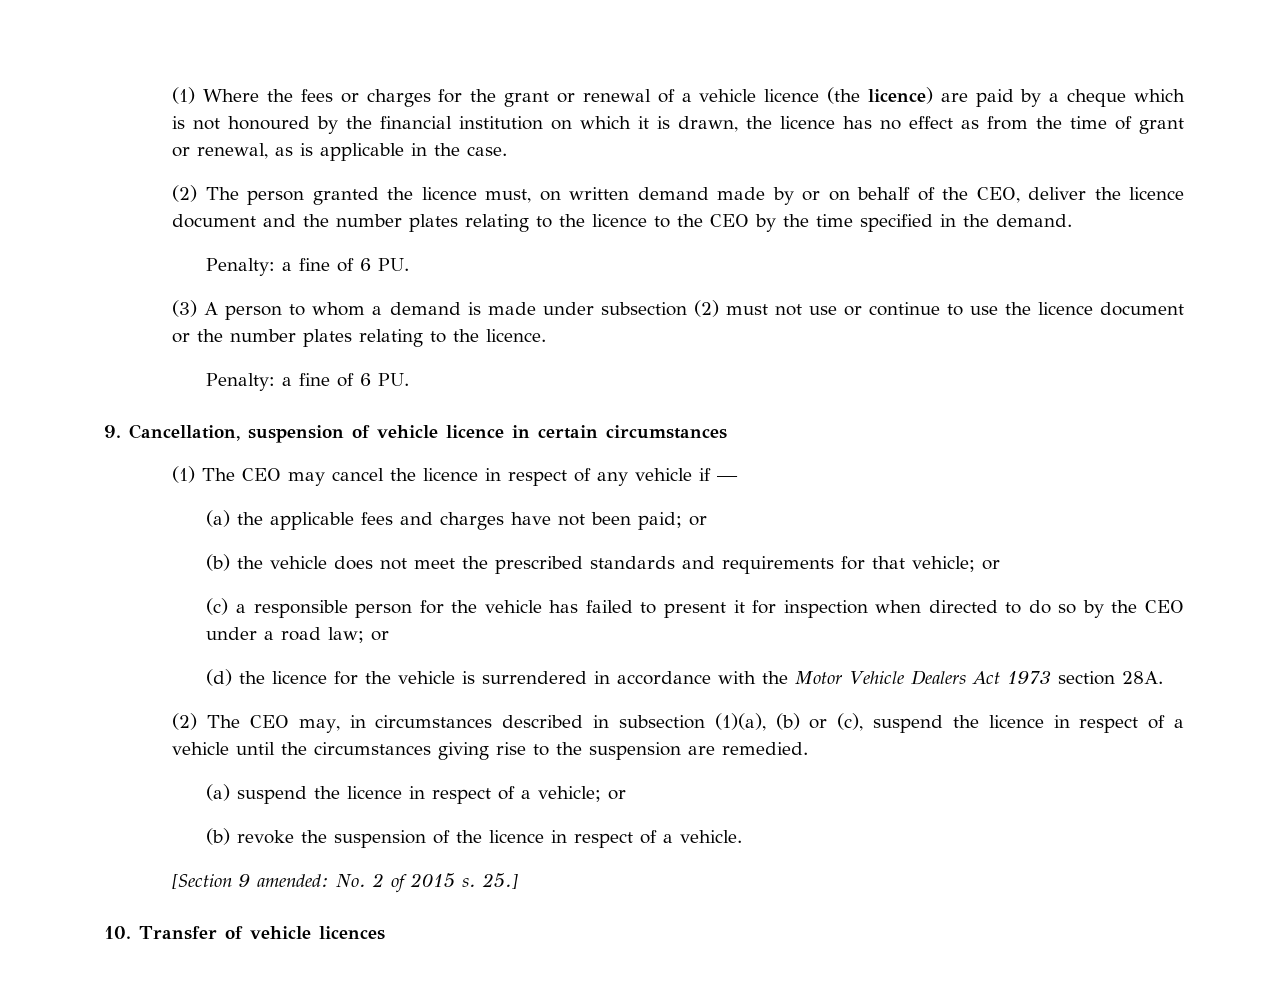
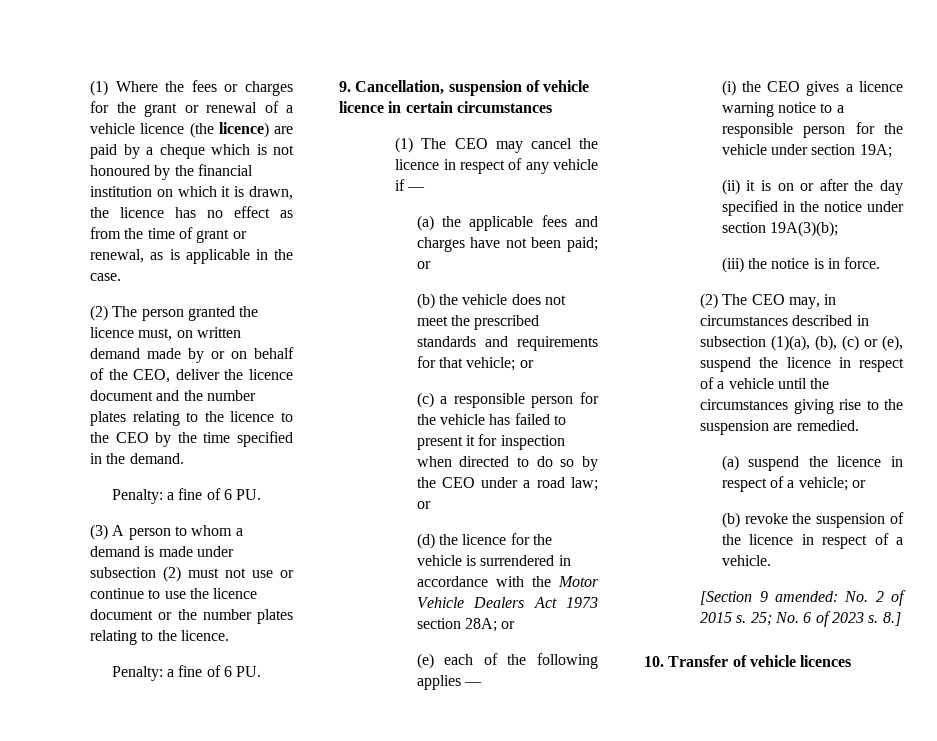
[1122,671,1164,684] 28A. -> [465,618,516,632] [416,653,598,669] [416,675,483,690] [721,80,903,96] [721,102,844,117] [721,122,903,138] [721,144,892,158] [721,179,903,195] [721,200,904,216] [721,221,839,237] [721,257,881,273] 28A; or // (e) each of the following applies — // (i) the CEO gives a licence warning notice to a responsible person for the vehicle under section 19A; // (ii) it is on or after the day specified in the notice under section 19A(3)(b); // (iii) the notice is in force.
[775,713,864,731] (b) or (c), -> [815,335,903,351] (b), (c) or (e),
[482,873,519,889] 25.] -> [750,611,901,627] 25; No. 6 of 2023 s. 8.]

